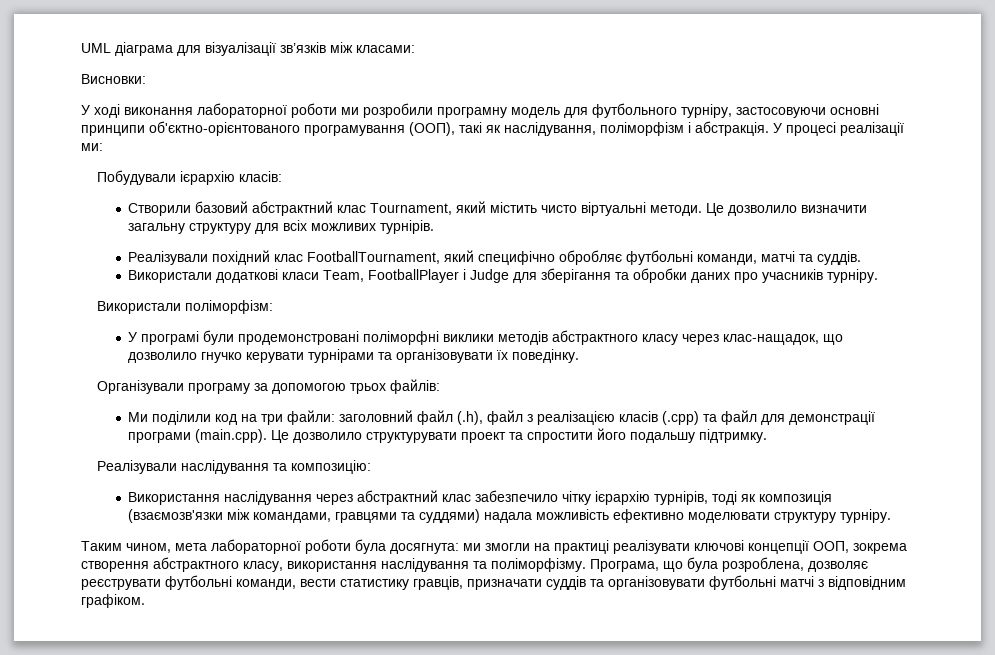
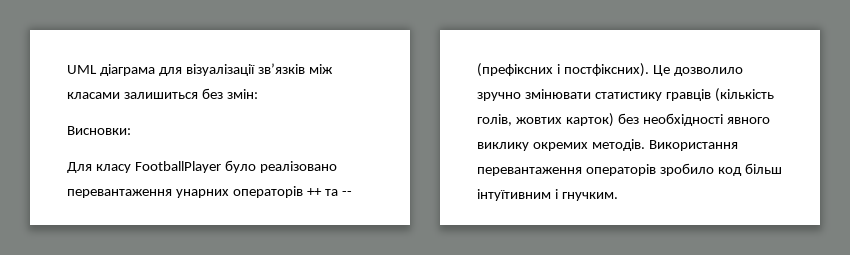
[356,45,415,53] [81,74,146,84] [81,103,879,118] [81,121,904,136] [81,143,103,151] [97,170,283,185] [128,201,868,216] [128,220,435,234] [128,250,862,265] [128,268,879,283] [97,300,274,314] [128,330,844,345] [128,349,580,363] [97,379,441,394] [128,410,876,425] [128,428,768,443] [97,460,372,474] [128,490,833,505] [128,509,892,523] [81,539,907,554] [81,557,868,572] [81,575,906,590] [81,594,145,608] класами: // Висновки: // У ході виконання лабораторної роботи ми розробили програмну модель для футбольного турніру, застосовуючи основні принципи об'єктно-орієнтованого програмування (ООП), такі як наслідування, поліморфізм і абстракція. У процесі реалізації ми: // Побудували ієрархію класів: // Створили базовий абстрактний клас Tournament, який містить чисто віртуальні методи. Це дозволило визначити загальну структуру для всіх можливих турнірів. // Реалізували похідний клас FootballTournament, який специфічно обробляє футбольні команди, матчі та суддів. // Використали додаткові класи Team, FootballPlayer і Judge для зберігання та обробки даних про учасників турніру. // Використали поліморфізм: // У програмі були продемонстровані поліморфні виклики методів абстрактного класу через клас-нащадок, що дозволило гнучко керувати турнірами та організовувати їх поведінку. // Організували програму за допомогою трьох файлів: // Ми поділили код на три файли: заголовний файл (.h), файл з реалізацією класів (.cpp) та файл для демонстрації програми (main.cpp). Це дозволило структурувати проект та спростити його подальшу підтримку. // Реалізували наслідування та композицію: // Використання наслідування через абстрактний клас забезпечило чітку ієрархію турнірів, тоді як композиція (взаємозв'язки між командами, гравцями та суддями) надала можливість ефективно моделювати структуру турніру. // Таким чином, мета лабораторної роботи була досягнута: ми змогли на практиці реалізувати ключові концепції ООП, зокрема створення абстрактного класу, використання наслідування та поліморфізму. Програма, що була розроблена, дозволяє реєструвати футбольні команди, вести статистику гравців, призначати суддів та організовувати футбольні матчі з відповідним графіком. -> [67,88,258,99] [67,126,131,135] [67,160,337,173] [67,186,352,198] [477,63,743,77] [477,88,774,102] [477,113,770,127] [477,139,738,151] [477,163,782,176] [477,189,618,201] класами залишиться без змін: // Висновки: // Для класу FootballPlayer було реалізовано перевантаження унарних операторів ++ та -- (префіксних і постфіксних). Це дозволило зручно змінювати статистику гравців (кількість голів, жовтих карток) без необхідності явного виклику окремих методів. Використання перевантаження операторів зробило код більш інтуїтивним і гнучким.

